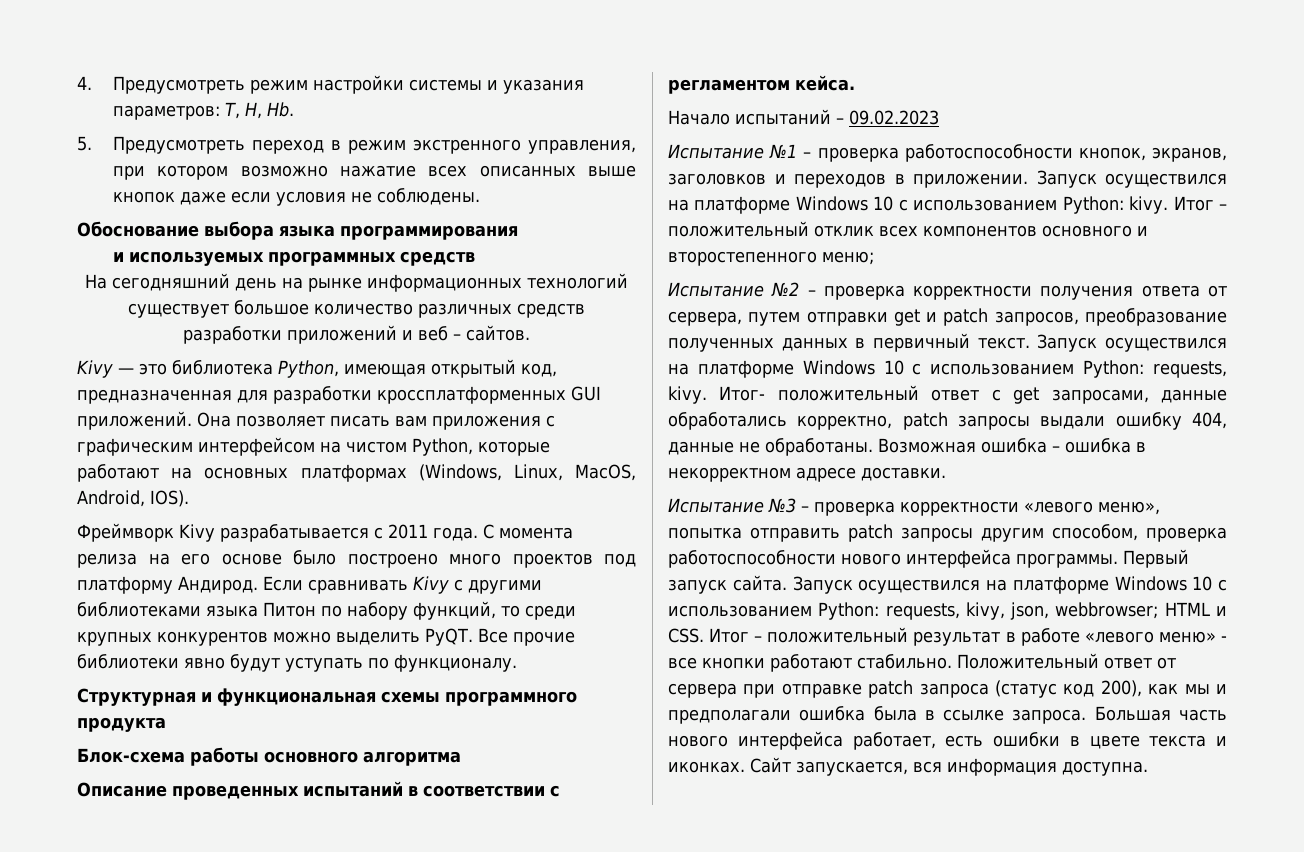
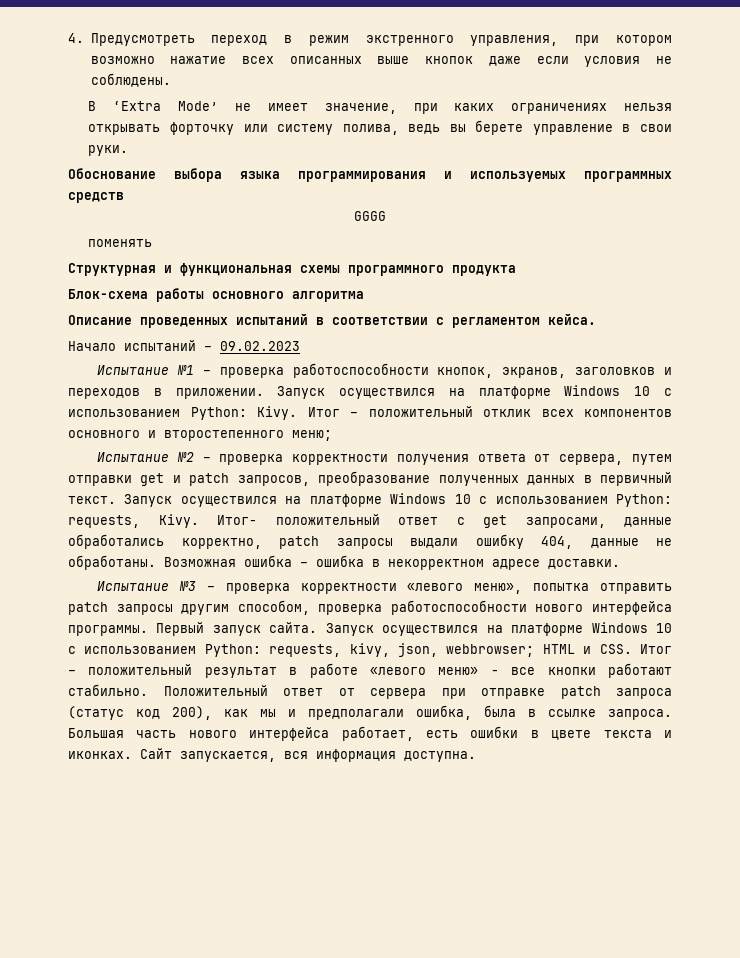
[249,75,584,94] [112,102,294,120] [77,136,245,154] режим настройки системы и указания параметров: T, H, Hb. // 5. Предусмотреть -> (195, 39) none
(480, 196) none -> [88,101,673,114] [88,120,672,135] [88,145,129,156] // В ‘Extra Mode’ не имеет значение, при каких ограничениях нельзя открывать форточку или систему полива, ведь вы берете управление в свои руки.
(518, 232) // -> (426, 176) none
[85,273,628,292] [128,300,585,318] [183,325,530,344] [77,359,557,378] [77,386,601,404] [77,411,555,430] [77,437,550,456] [77,464,636,482] [77,490,189,507] [77,523,573,542] [77,550,636,568] [77,576,542,594] [77,601,576,620] [77,628,575,646] [77,654,517,672] На сегодняшний день на рынке информационных технологий существует большое количество различных средств разработки приложений и веб – сайтов. // Kivy — это библиотека Python, имеющая открытый код, предназначенная для разработки кроссплатформенных GUI приложений. Она позволяет писать вам приложения с графическим интерфейсом на чистом Python, которые работают на основных платформах (Windows, Linux, MacOS, Android, IOS). // Фреймворк Kivy разрабатывается с 2011 года. С момента релиза на его основе было построено много проектов под платформу Андирод. Если сравнивать Kivy с другими библиотеками языка Питон по набору функций, то среди крупных конкурентов можно выделить PyQT. Все прочие библиотеки явно будут уступать по функционалу. -> [354,211,386,221] [88,239,153,247] GGGG // поменять
[1129,196,1169,214] kivy. -> [257,406,297,420] Kivy.
[668,386,707,404] kivy. -> [158,514,199,528] Kivy.
[799,706,866,721] ошибка -> [416,705,472,720] ошибка,

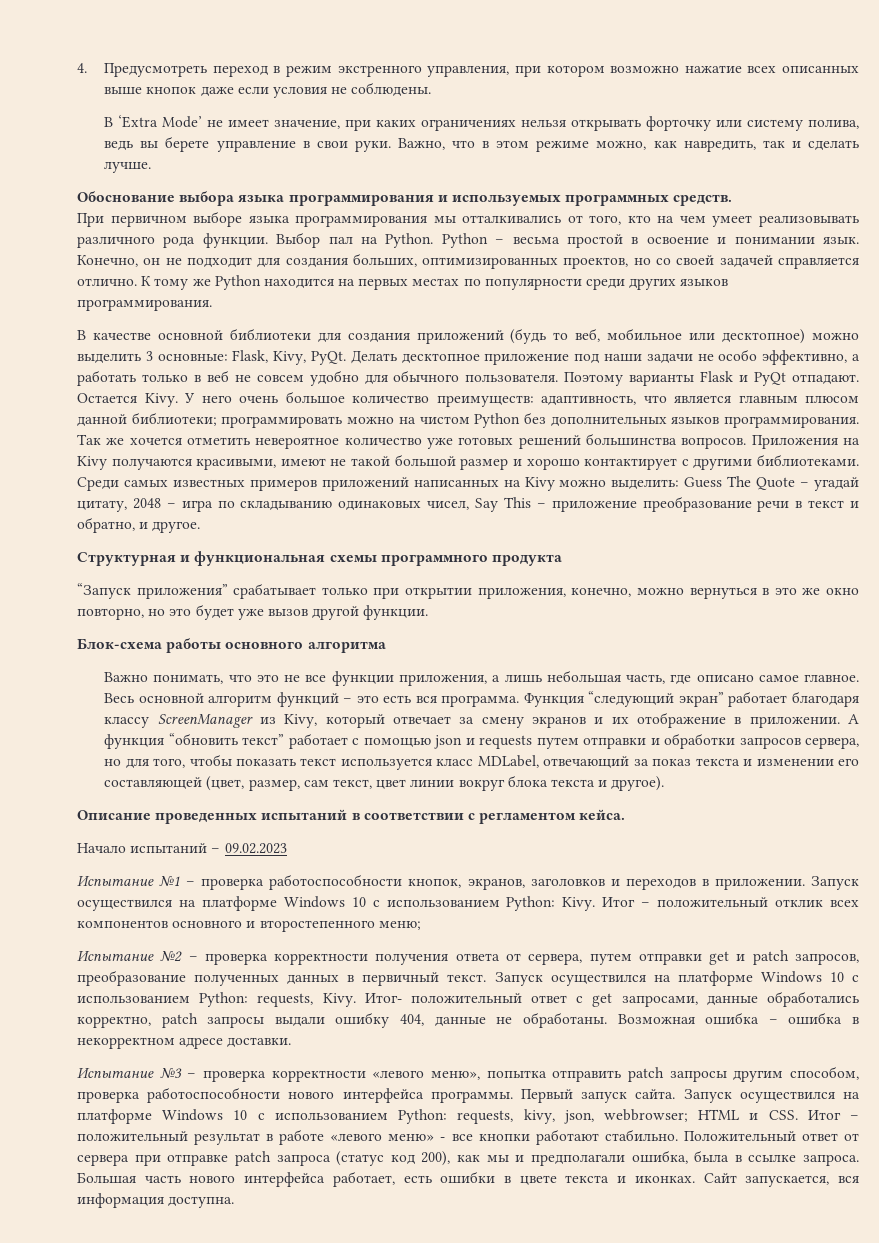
(129, 150) none -> [397,138,860,152] [104,162,152,173] Важно, что в этом режиме можно, как навредить, так и сделать лучше.
[68,192,124,203] [354,211,386,221] [88,239,153,247] средств // GGGG // поменять -> [673,194,733,206] [77,211,860,227] [77,232,859,248] [77,253,859,269] [77,275,729,290] [77,299,212,311] [77,328,859,344] [77,349,860,365] [77,370,859,386] [77,391,859,407] [77,412,859,428] [77,433,861,449] [77,454,860,470] [77,476,860,491] [77,496,859,512] [77,517,201,533] средств. // При первичном выборе языка программирования мы отталкивались от того, кто на чем умеет реализовывать различного рода функции. Выбор пал на Python. Python – весьма простой в освоение и понимании язык. Конечно, он не подходит для создания больших, оптимизированных проектов, но со своей задачей справляется отлично. К тому же Python находится на первых местах по популярности среди других языков программирования. // В качестве основной библиотеки для создания приложений (будь то веб, мобильное или десктопное) можно выделить 3 основные: Flask, Kivy, PyQt. Делать десктопное приложение под наши задачи не особо эффективно, а работать только в веб не совсем удобно для обычного пользователя. Поэтому варианты Flask и PyQt отпадают. Остается Kivy. У него очень большое количество преимуществ: адаптивность, что является главным плюсом данной библиотеки; программировать можно на чистом Python без дополнительных языков программирования. Так же хочется отметить невероятное количество уже готовых решений большинства вопросов. Приложения на Kivy получаются красивыми, имеют не такой большой размер и хорошо контактирует с другими библиотеками. Среди самых известных примеров приложений написанных на Kivy можно выделить: Guess The Quote – угадай цитату, 2048 – игра по складыванию одинаковых чисел, Say This – приложение преобразование речи в текст и обратно, и другое.
[68,288,364,302] Блок-схема работы основного алгоритма -> [77,583,860,599] [77,604,429,620] [77,638,386,653] [104,670,860,686] [104,691,859,707] [104,712,859,728] [104,733,859,749] [104,754,859,770] [104,775,665,791] “Запуск приложения” срабатывает только при открытии приложения, конечно, можно вернуться в это же окно повторно, но это будет уже вызов другой функции. // Блок-схема работы основного алгоритма // Важно понимать, что это не все функции приложения, а лишь небольшая часть, где описано самое главное. Весь основной алгоритм функций – это есть вся программа. Функция “следующий экран” работает благодаря классу ScreenManager из Kivy, который отвечает за смену экранов и их отображение в приложении. А функция “обновить текст” работает с помощью json и requests путем отправки и обработки запросов сервера, но для того, чтобы показать текст используется класс MDLabel, отвечающий за показ текста и изменении его составляющей (цвет, размер, сам текст, цвет линии вокруг блока текста и другое).

